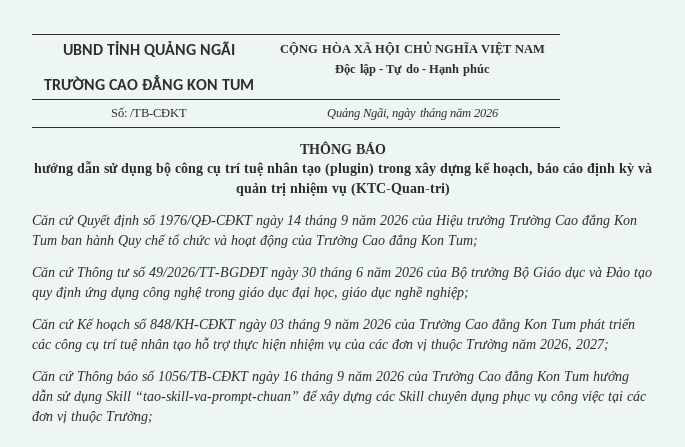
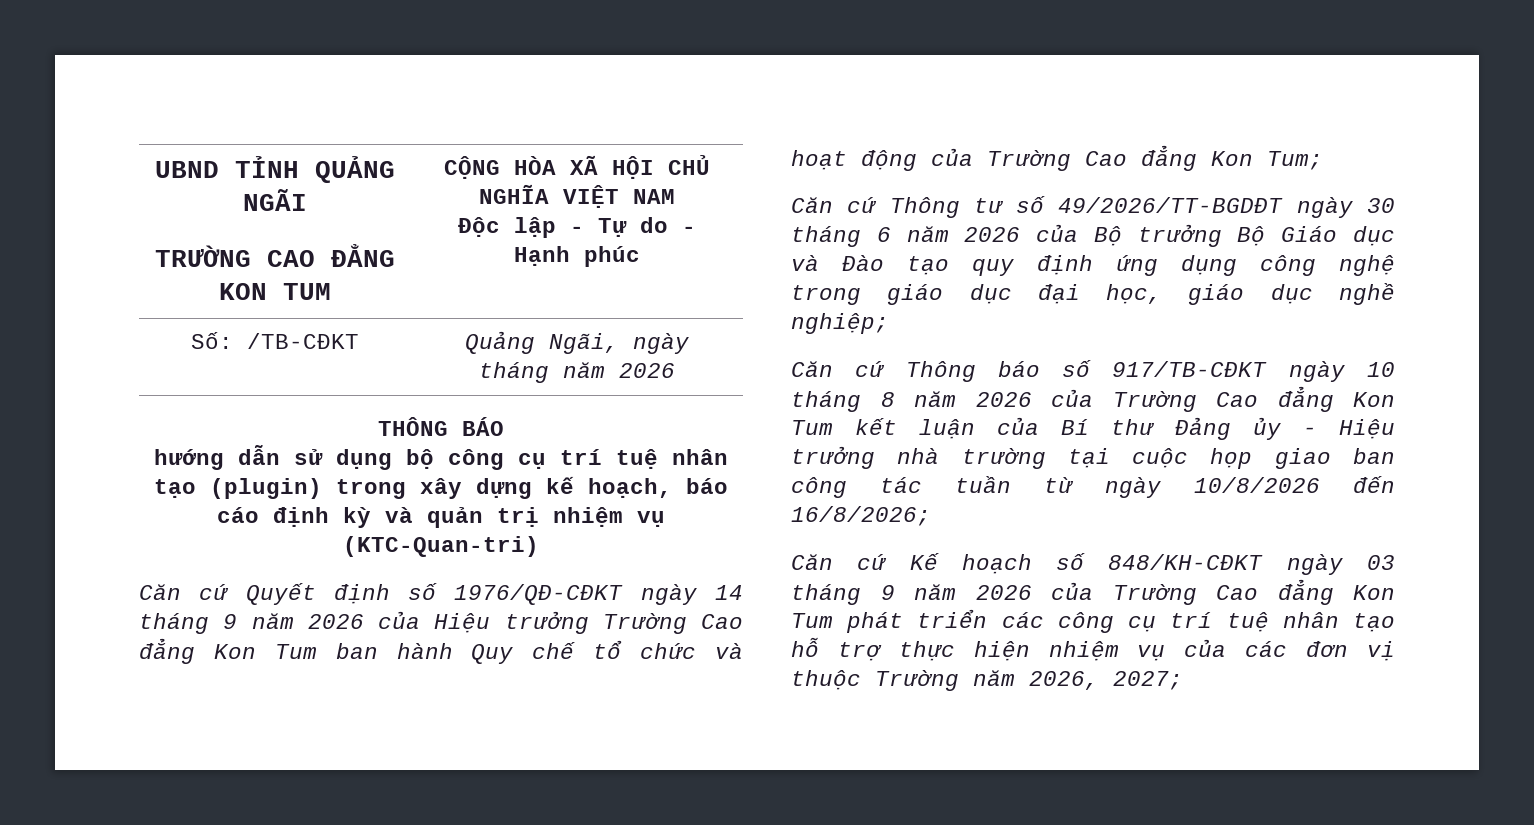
(469, 293) none -> [791,360,1395,382] [791,386,1395,412] [791,417,1395,440] [791,446,1395,469] [791,476,1395,498] [791,506,931,526] // Căn cứ Thông báo số 917/TB-CĐKT ngày 10 tháng 8 năm 2026 của Trường Cao đẳng Kon Tum kết luận của Bí thư Đảng ủy - Hiệu trưởng nhà trường tại cuộc họp giao ban công tác tuần từ ngày 10/8/2026 đến 16/8/2026;
[32,370,629,384] [32,389,647,404] [32,411,153,424] // Căn cứ Thông báo số 1056/TB-CĐKT ngày 16 tháng 9 năm 2026 của Trường Cao đẳng Kon Tum hướng dẫn sử dụng Skill “tao-skill-va-prompt-chuan” để xây dựng các Skill chuyên dụng phục vụ công việc tại các đơn vị thuộc Trường; -> (1183, 680) none

